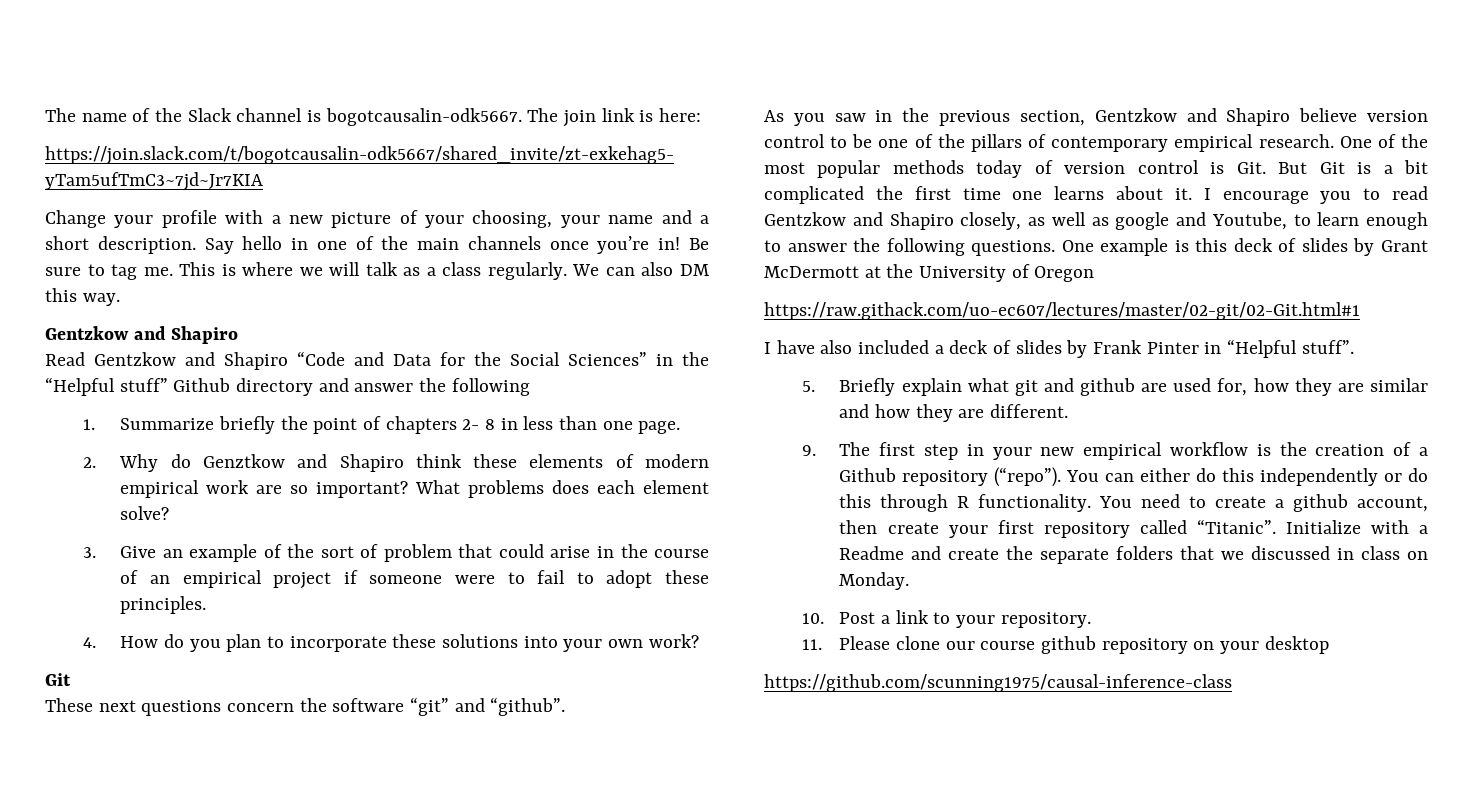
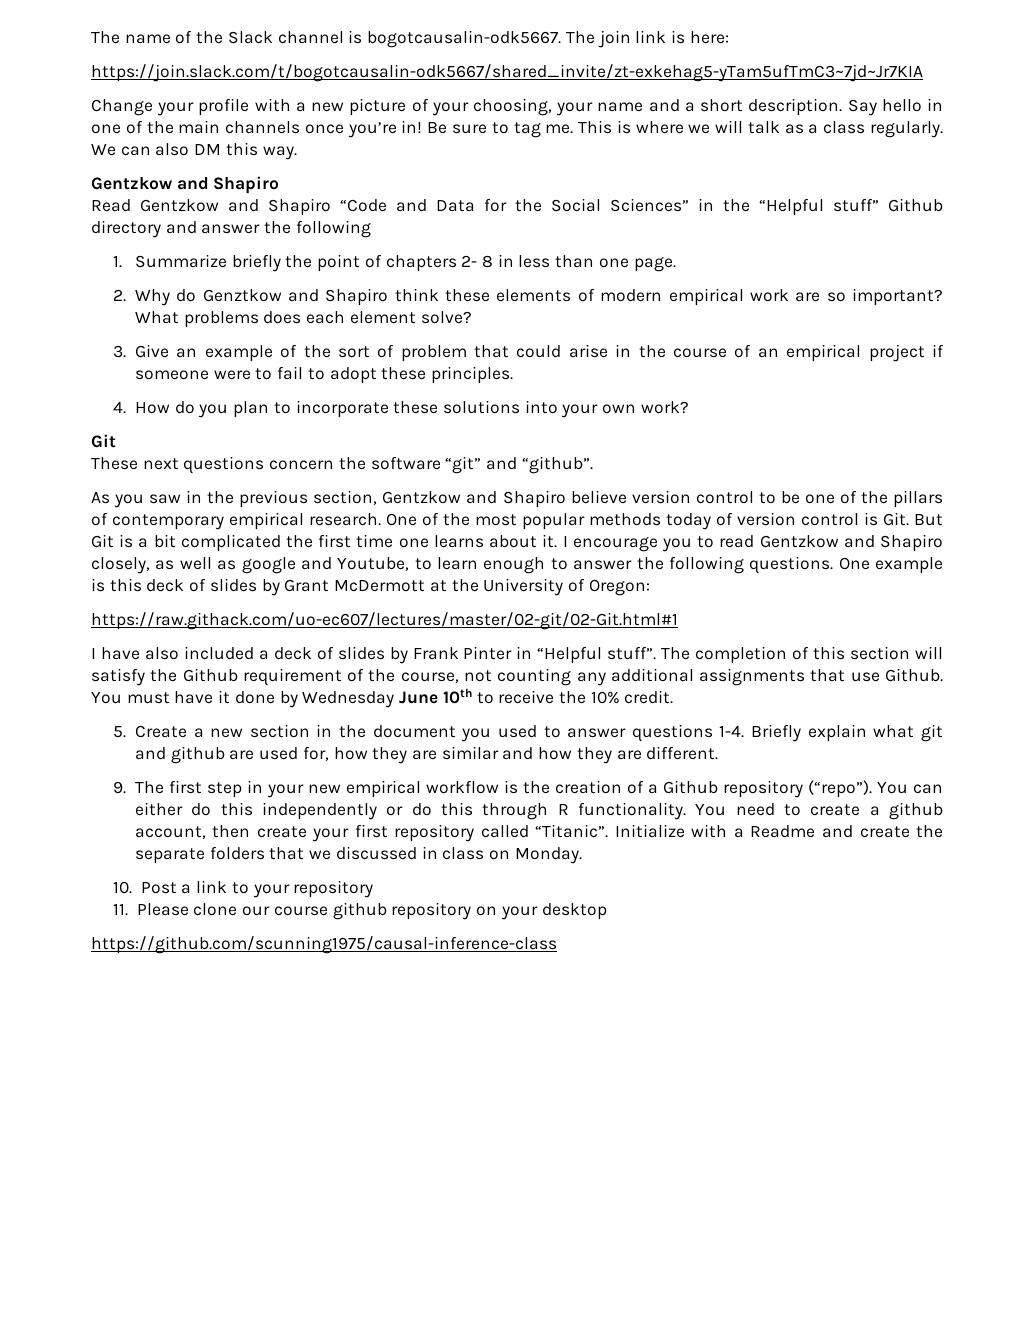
[1034,266,1095,282] Oregon -> [588,579,650,596] Oregon:
[801,381,815,392] // 5. -> [661,646,943,664] [91,668,944,686] [91,688,674,708] [112,724,745,742] The completion of this section will satisfy the Github requirement of the course, not counting any additional assignments that use Github. You must have it done by Wednesday June 10th to receive the 10% credit. // 5. Create a new section in the document you used to answer questions 1-4.
[1000,612,1091,628] repository. -> [293,880,374,898] repository

